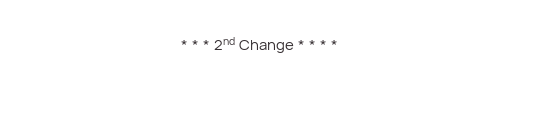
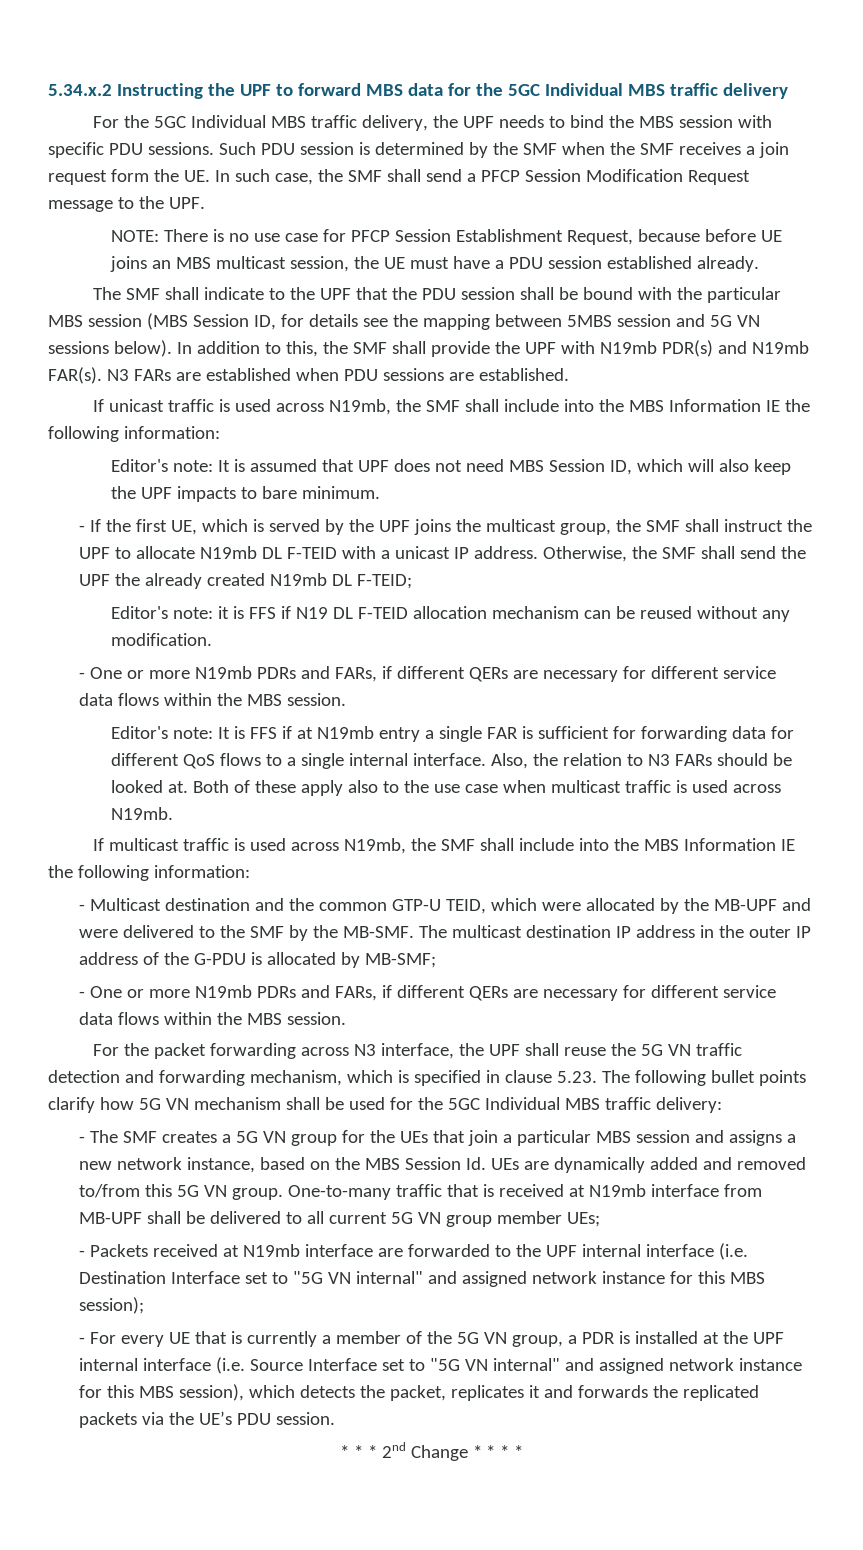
(180, 45) none -> [48,83,788,99] [92,115,772,131] [48,142,789,158] [48,169,750,185] [48,196,205,212] [110,229,782,245] [109,256,759,272] [92,287,781,303] [48,313,760,330] [48,340,809,357] [48,367,569,384] [92,399,810,415] [48,426,220,442] [110,459,791,475] [110,486,380,502] [79,519,813,535] [79,546,807,562] [79,573,413,589] [110,606,790,622] [110,633,212,646] [79,666,777,682] [79,693,347,706] [110,726,794,742] [110,753,792,769] [110,780,781,796] [110,807,173,820] [92,838,795,854] [48,865,250,881] [79,898,812,914] [79,925,812,941] [79,952,437,968] [79,985,777,1001] [79,1012,347,1025] [92,1043,742,1059] [48,1070,806,1086] [48,1097,722,1113] [79,1130,797,1146] [79,1157,807,1173] [79,1184,763,1200] [79,1211,601,1227] [79,1243,749,1260] [79,1271,766,1287] [79,1297,145,1314] [79,1331,785,1347] [79,1357,803,1374] [79,1384,760,1401] [79,1411,336,1428] 5.34.x.2 Instructing the UPF to forward MBS data for the 5GC Individual MBS traffic delivery // For the 5GC Individual MBS traffic delivery, the UPF needs to bind the MBS session with specific PDU sessions. Such PDU session is determined by the SMF when the SMF receives a join request form the UE. In such case, the SMF shall send a PFCP Session Modification Request message to the UPF. // NOTE: There is no use case for PFCP Session Establishment Request, because before UE joins an MBS multicast session, the UE must have a PDU session established already. // The SMF shall indicate to the UPF that the PDU session shall be bound with the particular MBS session (MBS Session ID, for details see the mapping between 5MBS session and 5G VN sessions below). In addition to this, the SMF shall provide the UPF with N19mb PDR(s) and N19mb FAR(s). N3 FARs are established when PDU sessions are established. // If unicast traffic is used across N19mb, the SMF shall include into the MBS Information IE the following information: // Editor's note: It is assumed that UPF does not need MBS Session ID, which will also keep the UPF impacts to bare minimum. // - If the first UE, which is served by the UPF joins the multicast group, the SMF shall instruct the UPF to allocate N19mb DL F-TEID with a unicast IP address. Otherwise, the SMF shall send the UPF the already created N19mb DL F-TEID; // Editor's note: it is FFS if N19 DL F-TEID allocation mechanism can be reused without any modification. // - One or more N19mb PDRs and FARs, if different QERs are necessary for different service data flows within the MBS session. // Editor's note: It is FFS if at N19mb entry a single FAR is sufficient for forwarding data for different QoS flows to a single internal interface. Also, the relation to N3 FARs should be looked at. Both of these apply also to the use case when multicast traffic is used across N19mb. // If multicast traffic is used across N19mb, the SMF shall include into the MBS Information IE the following information: // - Multicast destination and the common GTP-U TEID, which were allocated by the MB-UPF and were delivered to the SMF by the MB-SMF. The multicast destination IP address in the outer IP address of the G-PDU is allocated by MB-SMF; // - One or more N19mb PDRs and FARs, if different QERs are necessary for different service data flows within the MBS session. // For the packet forwarding across N3 interface, the UPF shall reuse the 5G VN traffic detection and forwarding mechanism, which is specified in clause 5.23. The following bullet points clarify how 5G VN mechanism shall be used for the 5GC Individual MBS traffic delivery: // - The SMF creates a 5G VN group for the UEs that join a particular MBS session and assigns a new network instance, based on the MBS Session Id. UEs are dynamically added and removed to/from this 5G VN group. One-to-many traffic that is received at N19mb interface from MB-UPF shall be delivered to all current 5G VN group member UEs; // - Packets received at N19mb interface are forwarded to the UPF internal interface (i.e. Destination Interface set to "5G VN internal" and assigned network instance for this MBS session); // - For every UE that is currently a member of the 5G VN group, a PDR is installed at the UPF internal interface (i.e. Source Interface set to "5G VN internal" and assigned network instance for this MBS session), which detects the packet, replicates it and forwards the replicated packets via the UE’s PDU session. //

